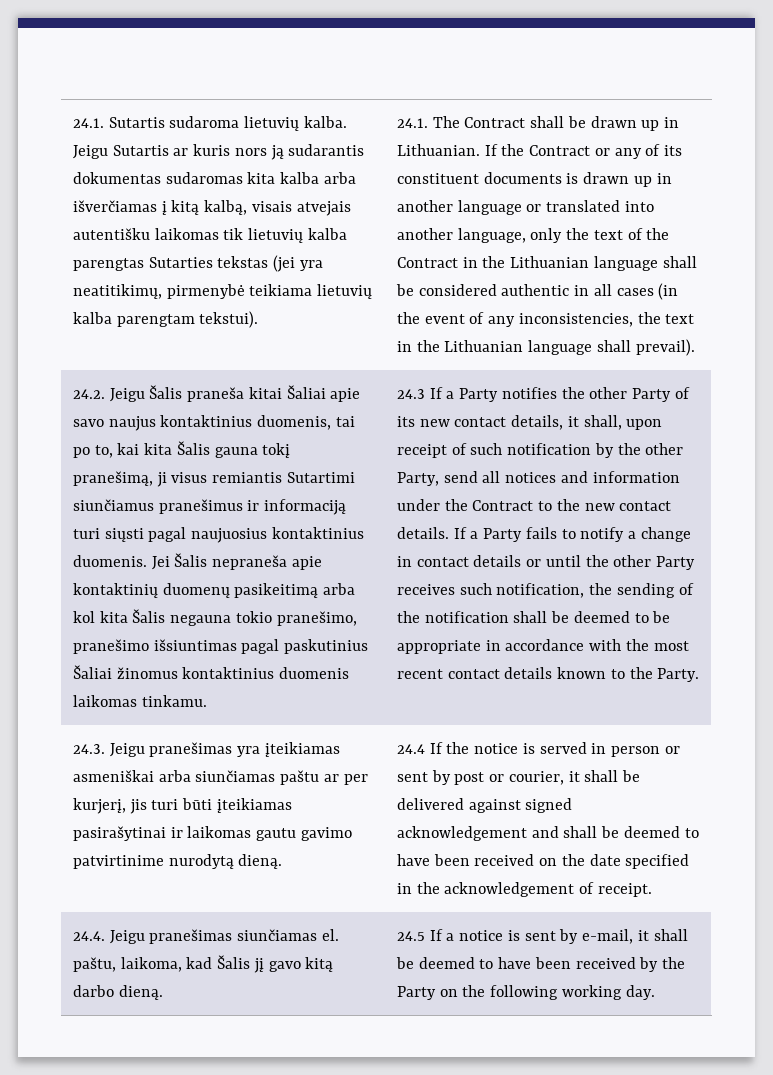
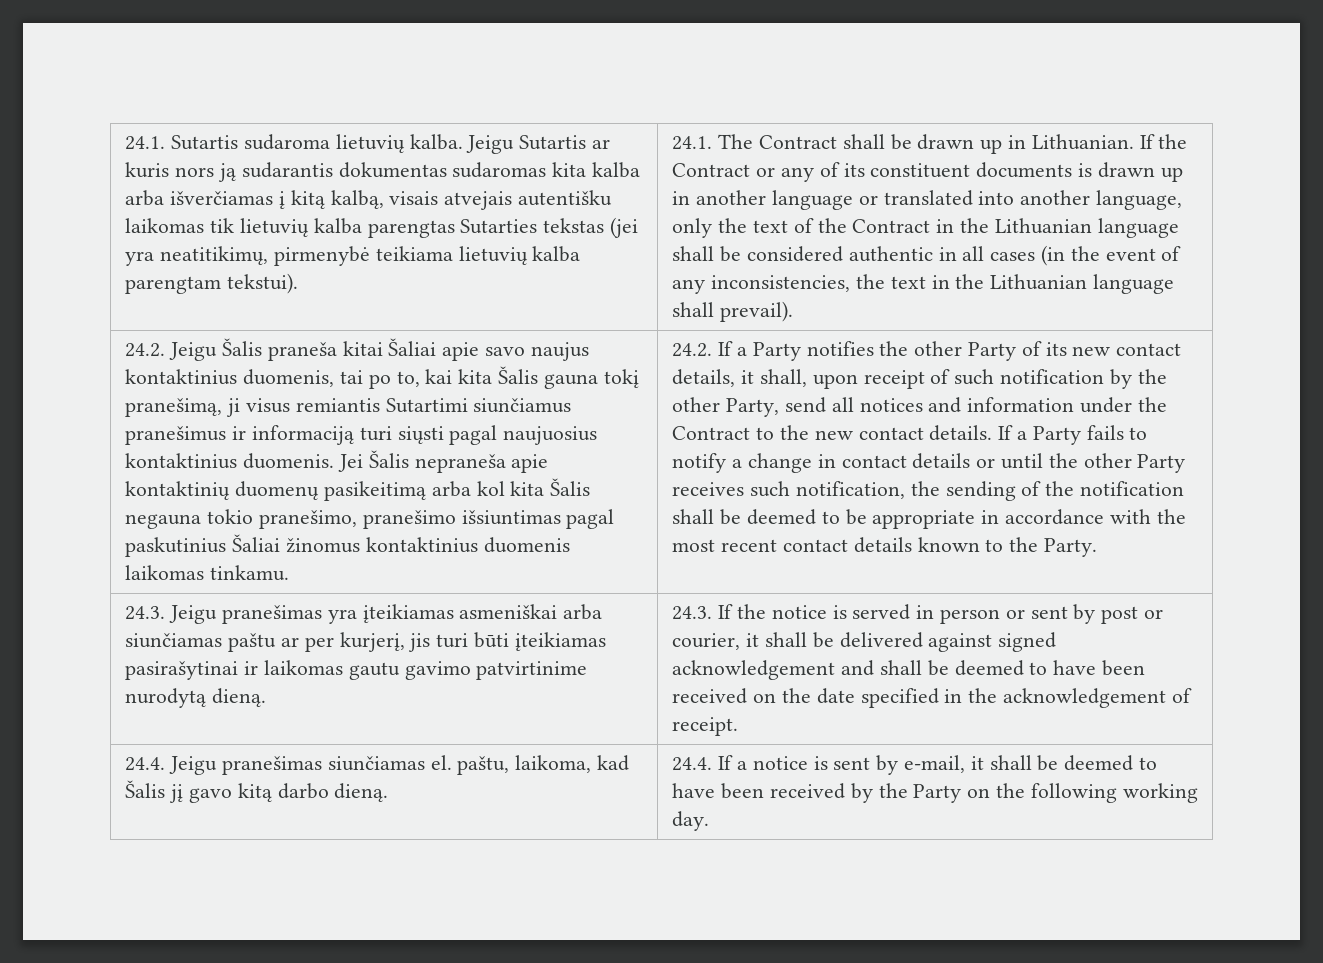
[396,389,425,399] 24.3 -> [672,343,713,357] 24.2.
[396,744,425,754] 24.4 -> [672,606,713,620] 24.3.
[396,931,425,941] 24.5 -> [672,757,713,771] 24.4.

